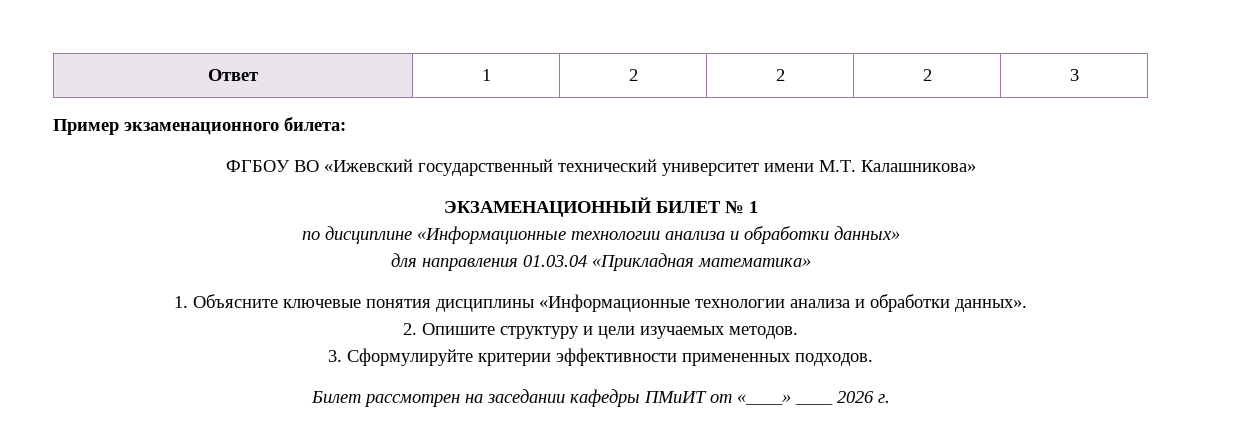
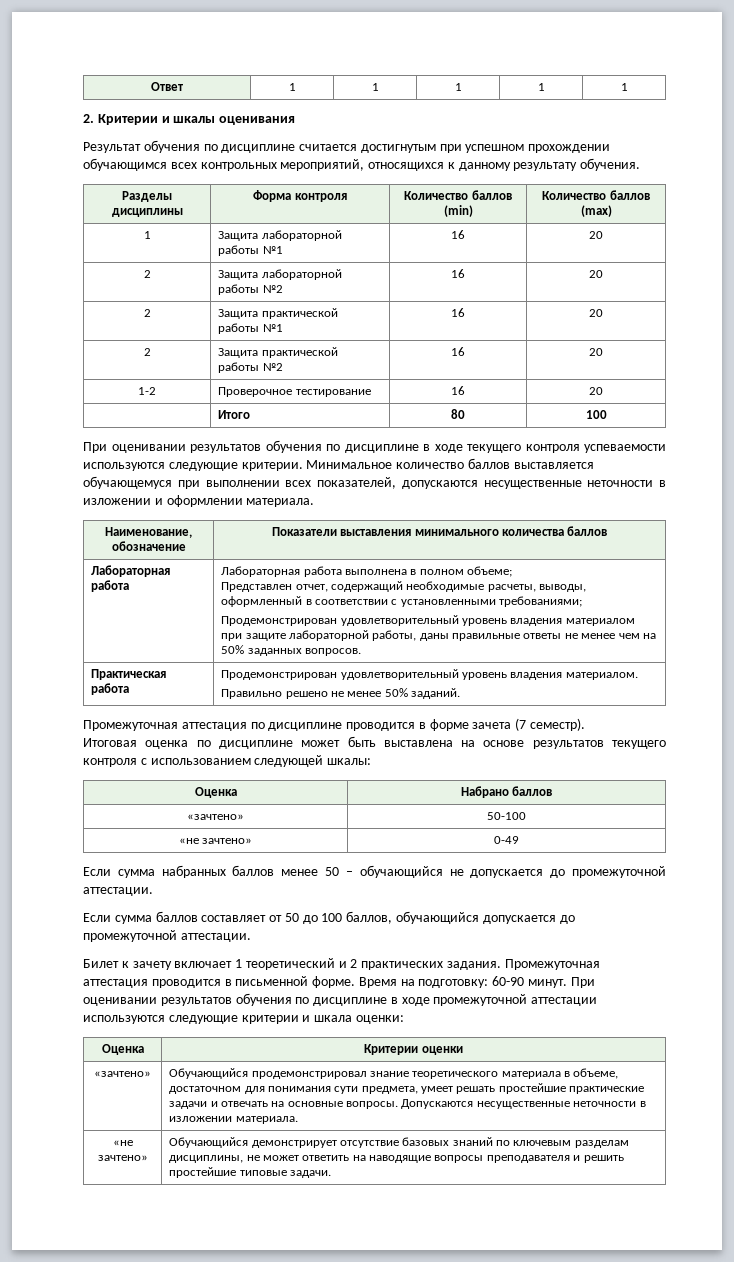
[628,69,638,81] [775,69,785,81] [922,69,932,81] [1069,69,1079,81] [53,117,346,135] [225,159,976,176] [443,197,758,217] [301,226,900,244] [390,253,811,271] [174,294,1027,312] [403,323,798,339] [328,348,873,366] [310,389,833,407] [836,391,890,403] 2 | 2 | 2 | 3 // Пример экзаменационного билета: // ФГБОУ ВО «Ижевский государственный технический университет имени М.Т. Калашникова» // ЭКЗАМЕНАЦИОННЫЙ БИЛЕТ № 1 // по дисциплине «Информационные технологии анализа и обработки данных» // для направления 01.03.04 «Прикладная математика» // 1. Объясните ключевые понятия дисциплины «Информационные технологии анализа и обработки данных». // 2. Опишите структуру и цели изучаемых методов. // 3. Сформулируйте критерии эффективности примененных подходов. // Билет рассмотрен на заседании кафедры ПМиИТ от «____» ____ 2026 г. -> [371,83,379,91] [454,83,462,91] [537,83,545,91] [620,83,628,91] [83,114,296,125] [83,140,611,153] [83,158,641,171] [122,191,172,202] [111,208,183,217] [253,190,347,202] [404,190,512,200] [443,205,473,217] [542,190,650,200] [580,205,612,217] [143,231,151,239] [218,230,342,241] [218,245,283,256] [451,230,465,239] [589,231,603,239] [143,270,151,278] [218,269,342,280] [218,284,283,295] [451,269,465,278] [589,270,603,278] [143,309,151,317] [218,308,338,319] [218,323,283,334] [451,308,465,317] [589,309,603,317] [143,348,151,356] [218,347,338,358] [218,362,283,373] [451,347,465,356] [589,348,603,356] [138,387,156,395] [218,387,371,397] [451,386,465,395] [589,387,603,395] [218,410,251,419] [451,409,465,419] [585,410,607,419] [83,440,666,453] [83,458,594,471] [83,476,666,489] [83,495,315,507] [105,527,192,538] [111,541,186,551] [271,526,608,536] [91,565,171,577] [91,580,130,592] [221,566,513,577] [221,581,587,592] [221,596,583,607] [221,615,635,626] [221,630,656,641] [221,645,361,656] [91,669,167,680] [91,683,130,695] [221,669,638,680] [221,688,461,699] [83,718,586,731] [83,736,666,749] [83,755,372,767] [194,787,237,798] [460,786,553,798] [187,814,244,820] [487,812,526,820] [178,838,253,844] [494,836,519,844] [83,865,666,878] [83,887,153,896] [83,911,575,924] [83,930,251,942] [83,958,600,970] [83,976,595,988] [83,993,598,1006] [83,1015,404,1024] [101,1044,144,1055] [364,1044,463,1055] [94,1071,151,1077] [169,1068,619,1079] [169,1083,645,1094] [169,1099,646,1109] [169,1116,298,1124] [112,1140,133,1146] [97,1155,148,1161] [169,1137,629,1148] [169,1155,624,1163] [169,1167,331,1178] 1 | 1 | 1 | 1 // 2. Критерии и шкалы оценивания // Результат обучения по дисциплине считается достигнутым при успешном прохождении обучающимся всех контрольных мероприятий, относящихся к данному результату обучения. // Разделы дисциплины | Форма контроля | Количество баллов (min) | Количество баллов (max) // 1 | Защита лабораторной работы №1 | 16 | 20 // 2 | Защита лабораторной работы №2 | 16 | 20 // 2 | Защита практической работы №1 | 16 | 20 // 2 | Защита практической работы №2 | 16 | 20 // 1-2 | Проверочное тестирование | 16 | 20 // | Итого | 80 | 100 // При оценивании результатов обучения по дисциплине в ходе текущего контроля успеваемости используются следующие критерии. Минимальное количество баллов выставляется обучающемуся при выполнении всех показателей, допускаются несущественные неточности в изложении и оформлении материала. // Наименование, обозначение | Показатели выставления минимального количества баллов // Лабораторная работа | Лабораторная работа выполнена в полном объеме; // Представлен отчет, содержащий необходимые расчеты, выводы, оформленный в соответствии с установленными требованиями; // Продемонстрирован удовлетворительный уровень владения материалом при защите лабораторной работы, даны правильные ответы не менее чем на 50% заданных вопросов. // Практическая работа | Продемонстрирован удовлетворительный уровень владения материалом. // Правильно решено не менее 50% заданий. // Промежуточная аттестация по дисциплине проводится в форме зачета (7 семестр). // Итоговая оценка по дисциплине может быть выставлена на основе результатов текущего контроля с использованием следующей шкалы: // Оценка | Набрано баллов // «зачтено» | 50-100 // «не зачтено» | 0-49 // Если сумма набранных баллов менее 50 – обучающийся не допускается до промежуточной аттестации. // Если сумма баллов составляет от 50 до 100 баллов, обучающийся допускается до промежуточной аттестации. // Билет к зачету включает 1 теоретический и 2 практических задания. Промежуточная аттестация проводится в письменной форме. Время на подготовку: 60-90 минут. При оценивании результатов обучения по дисциплине в ходе промежуточной аттестации используются следующие критерии и шкала оценки: // Оценка | Критерии оценки // «зачтено» | Обучающийся продемонстрировал знание теоретического материала в объеме, достаточном для понимания сути предмета, умеет решать простейшие практические задачи и отвечать на основные вопросы. Допускаются несущественные неточности в изложении материала. // «не зачтено» | Обучающийся демонстрирует отсутствие базовых знаний по ключевым разделам дисциплины, не может ответить на наводящие вопросы преподавателя и решить простейшие типовые задачи.

